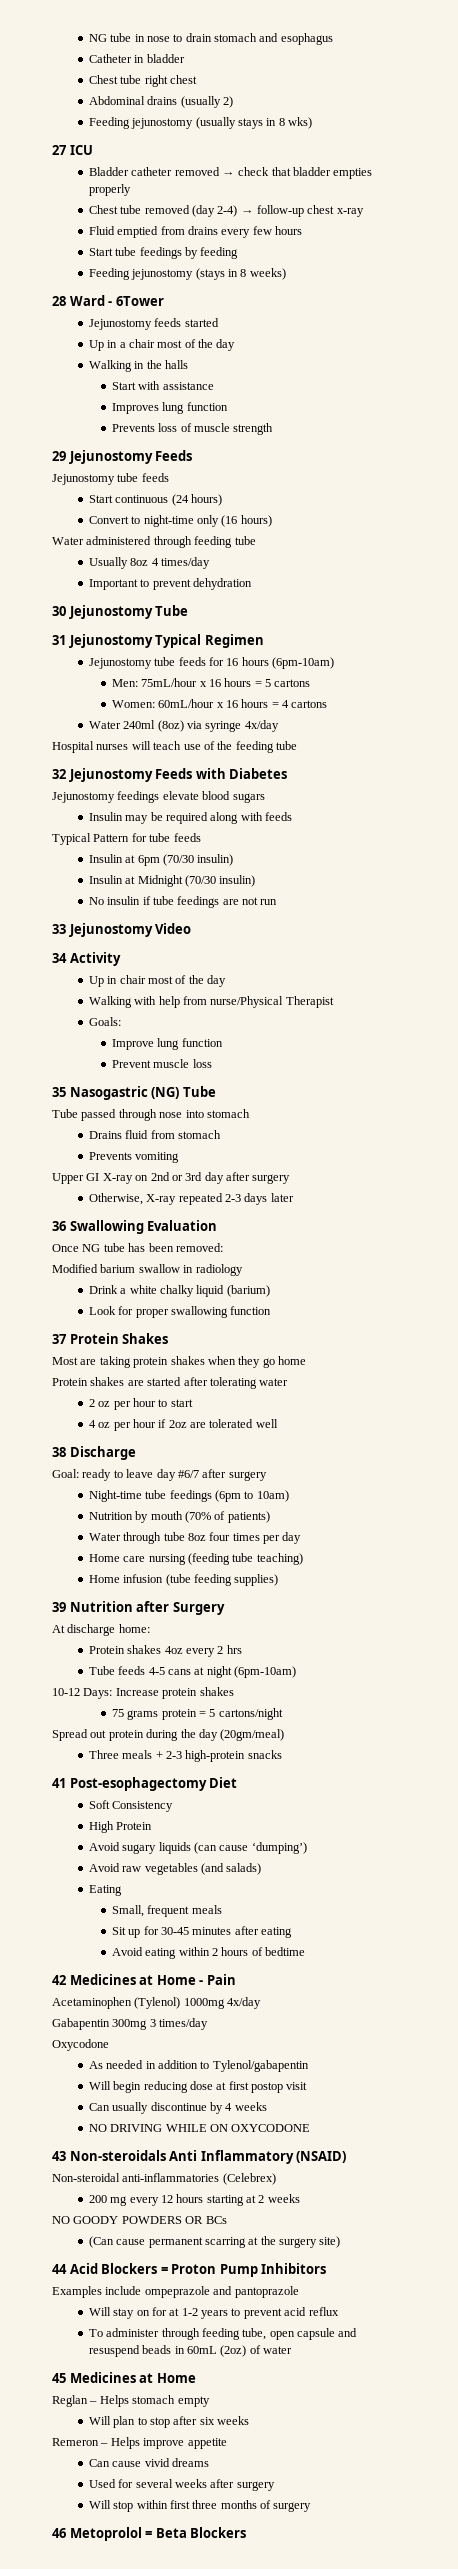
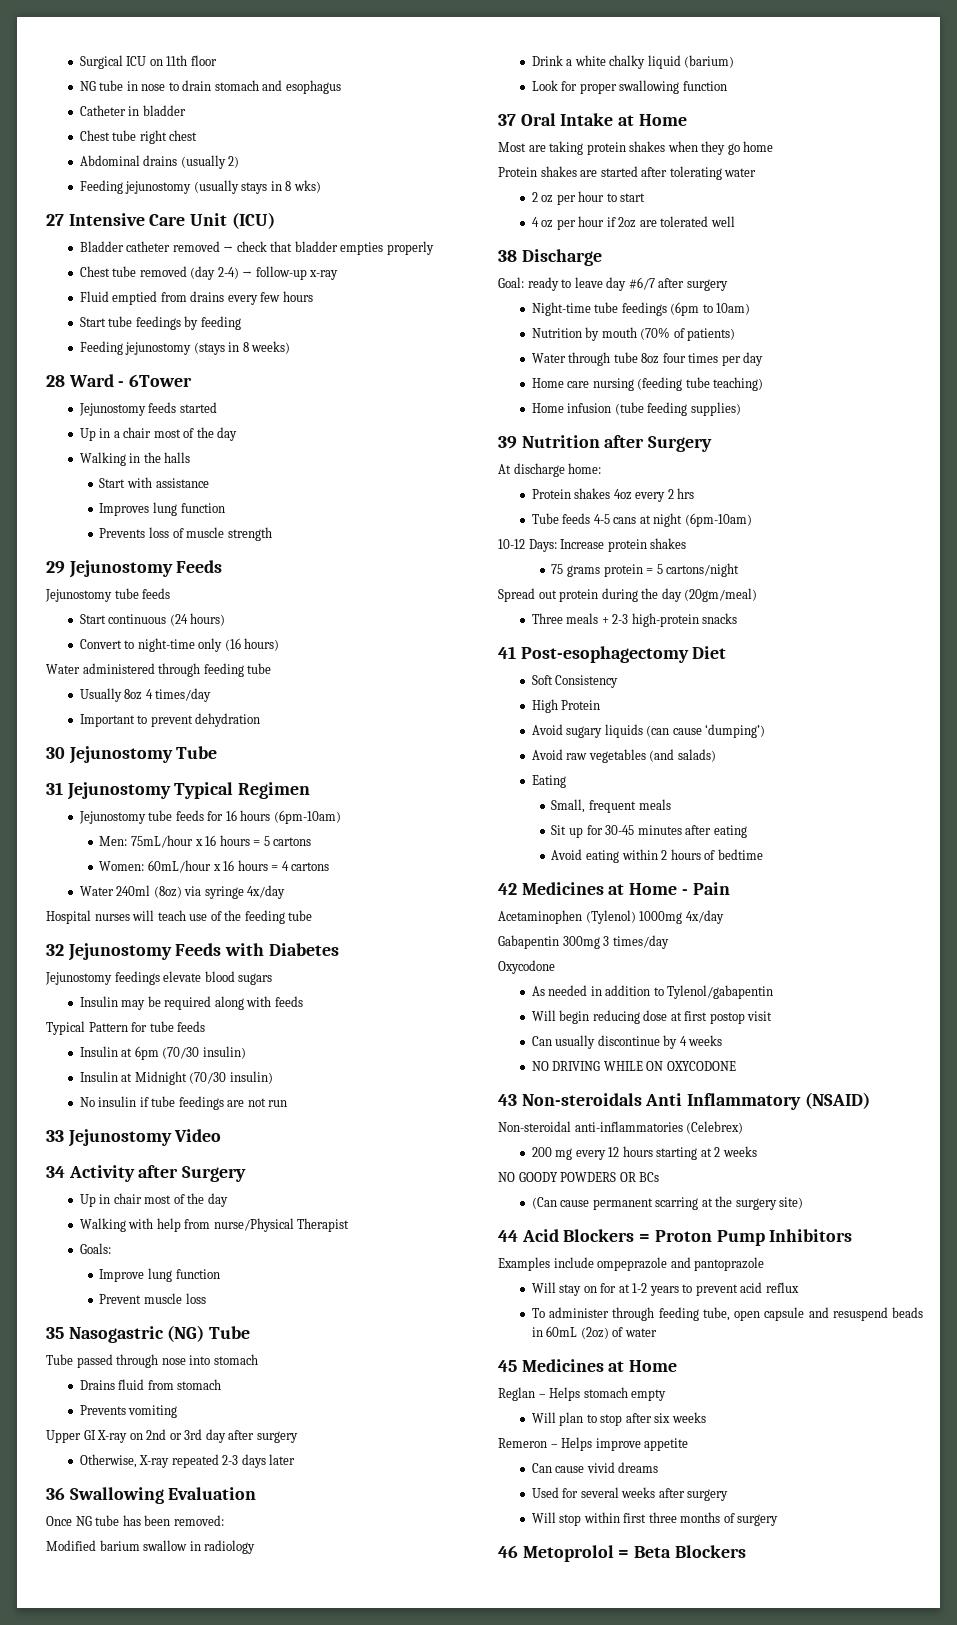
(88, 38) none -> [79,55,217,69] Surgical ICU on 11th floor //
[69,145,93,155] ICU -> [68,212,275,229] Intensive Care Unit (ICU)
[307,205,335,214] chest -> (307, 273) none
(121, 959) none -> [138,1165,247,1182] after Surgery
[69,1333,169,1344] Protein Shakes -> [520,113,687,126] Oral Intake at Home

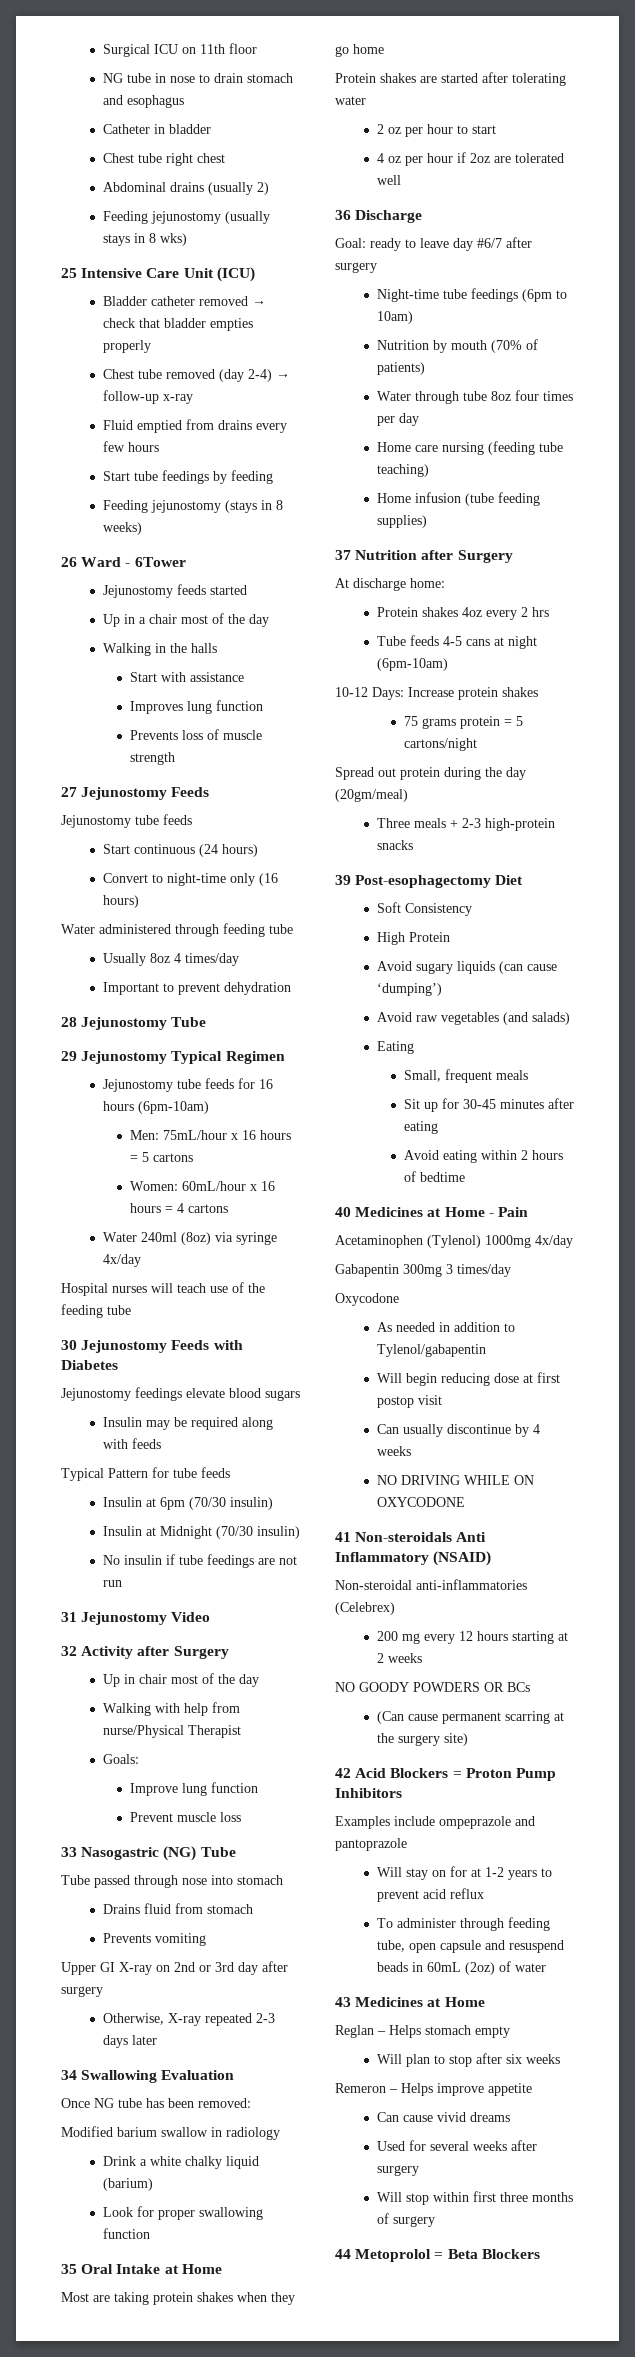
[46,214,64,226] 27 -> [61,268,77,278] 25
[46,375,65,387] 28 -> [61,557,77,567] 26
[46,561,65,574] 29 -> [61,787,77,797] 27
[46,747,65,759] 30 -> [61,1017,77,1027] 28
[46,782,63,795] 31 -> [61,1051,77,1061] 29
[46,944,64,956] 32 -> [61,1340,77,1350] 30
[46,1130,64,1142] 33 -> [61,1612,77,1622] 31
[46,1166,65,1178] 34 -> [61,1646,77,1656] 32
[46,1327,64,1339] 35 -> [61,1847,77,1857] 33
[46,1487,65,1500] 36 -> [61,2070,77,2080] 34
[498,114,516,126] 37 -> [61,2264,77,2274] 35
[498,250,517,262] 38 -> [335,210,351,220] 36
[498,436,517,449] 39 -> [335,550,351,560] 37
[498,646,516,659] 41 -> [335,875,351,885] 39
[498,883,517,895] 42 -> [335,1207,351,1217] 40
[498,1094,517,1106] 43 -> [335,1532,351,1542] 41
[498,1230,518,1242] 44 -> [335,1768,351,1778] 42
[498,1360,517,1372] 45 -> [335,1997,351,2007] 43
[498,1545,518,1558] 46 -> [335,2249,351,2259] 44

